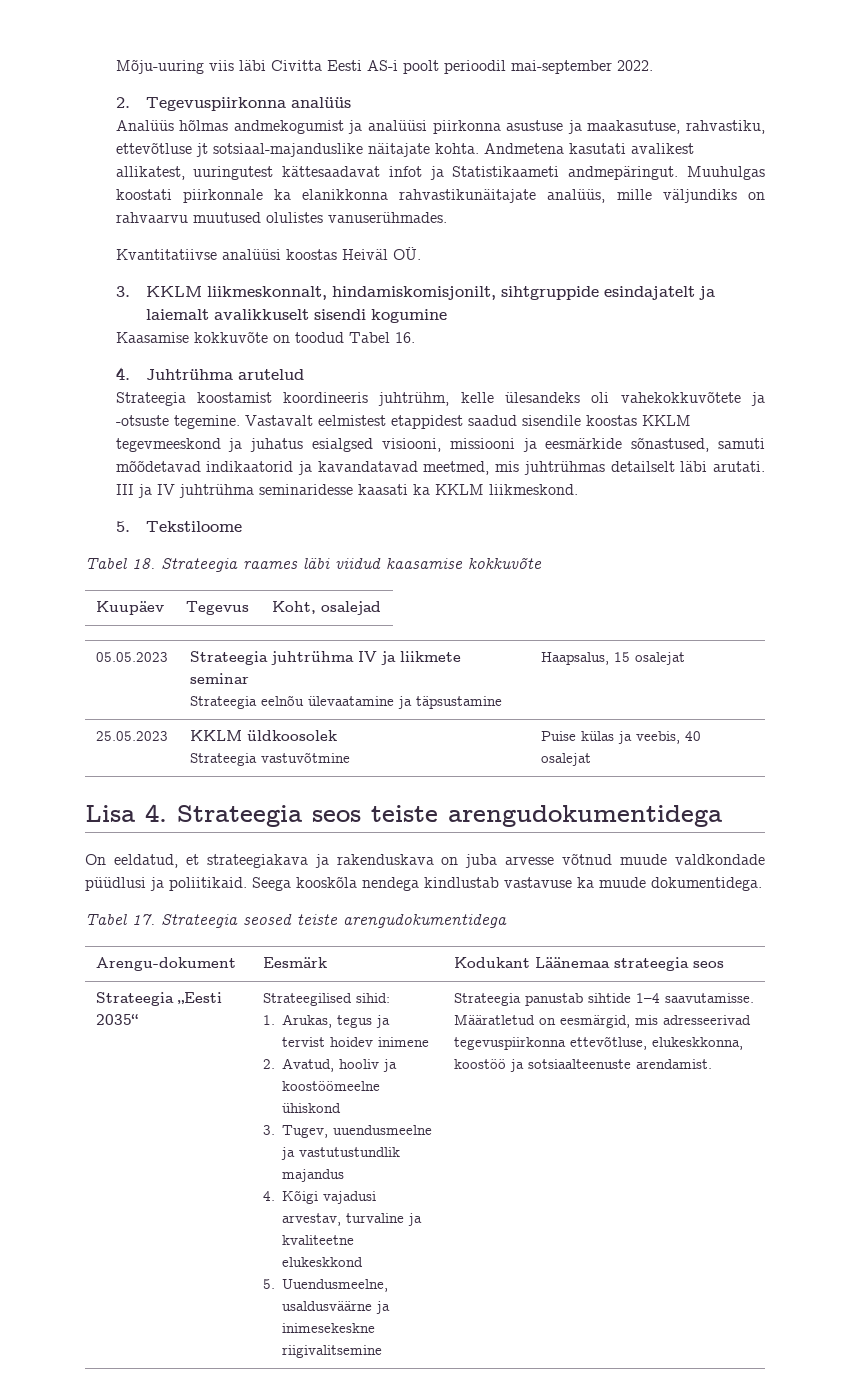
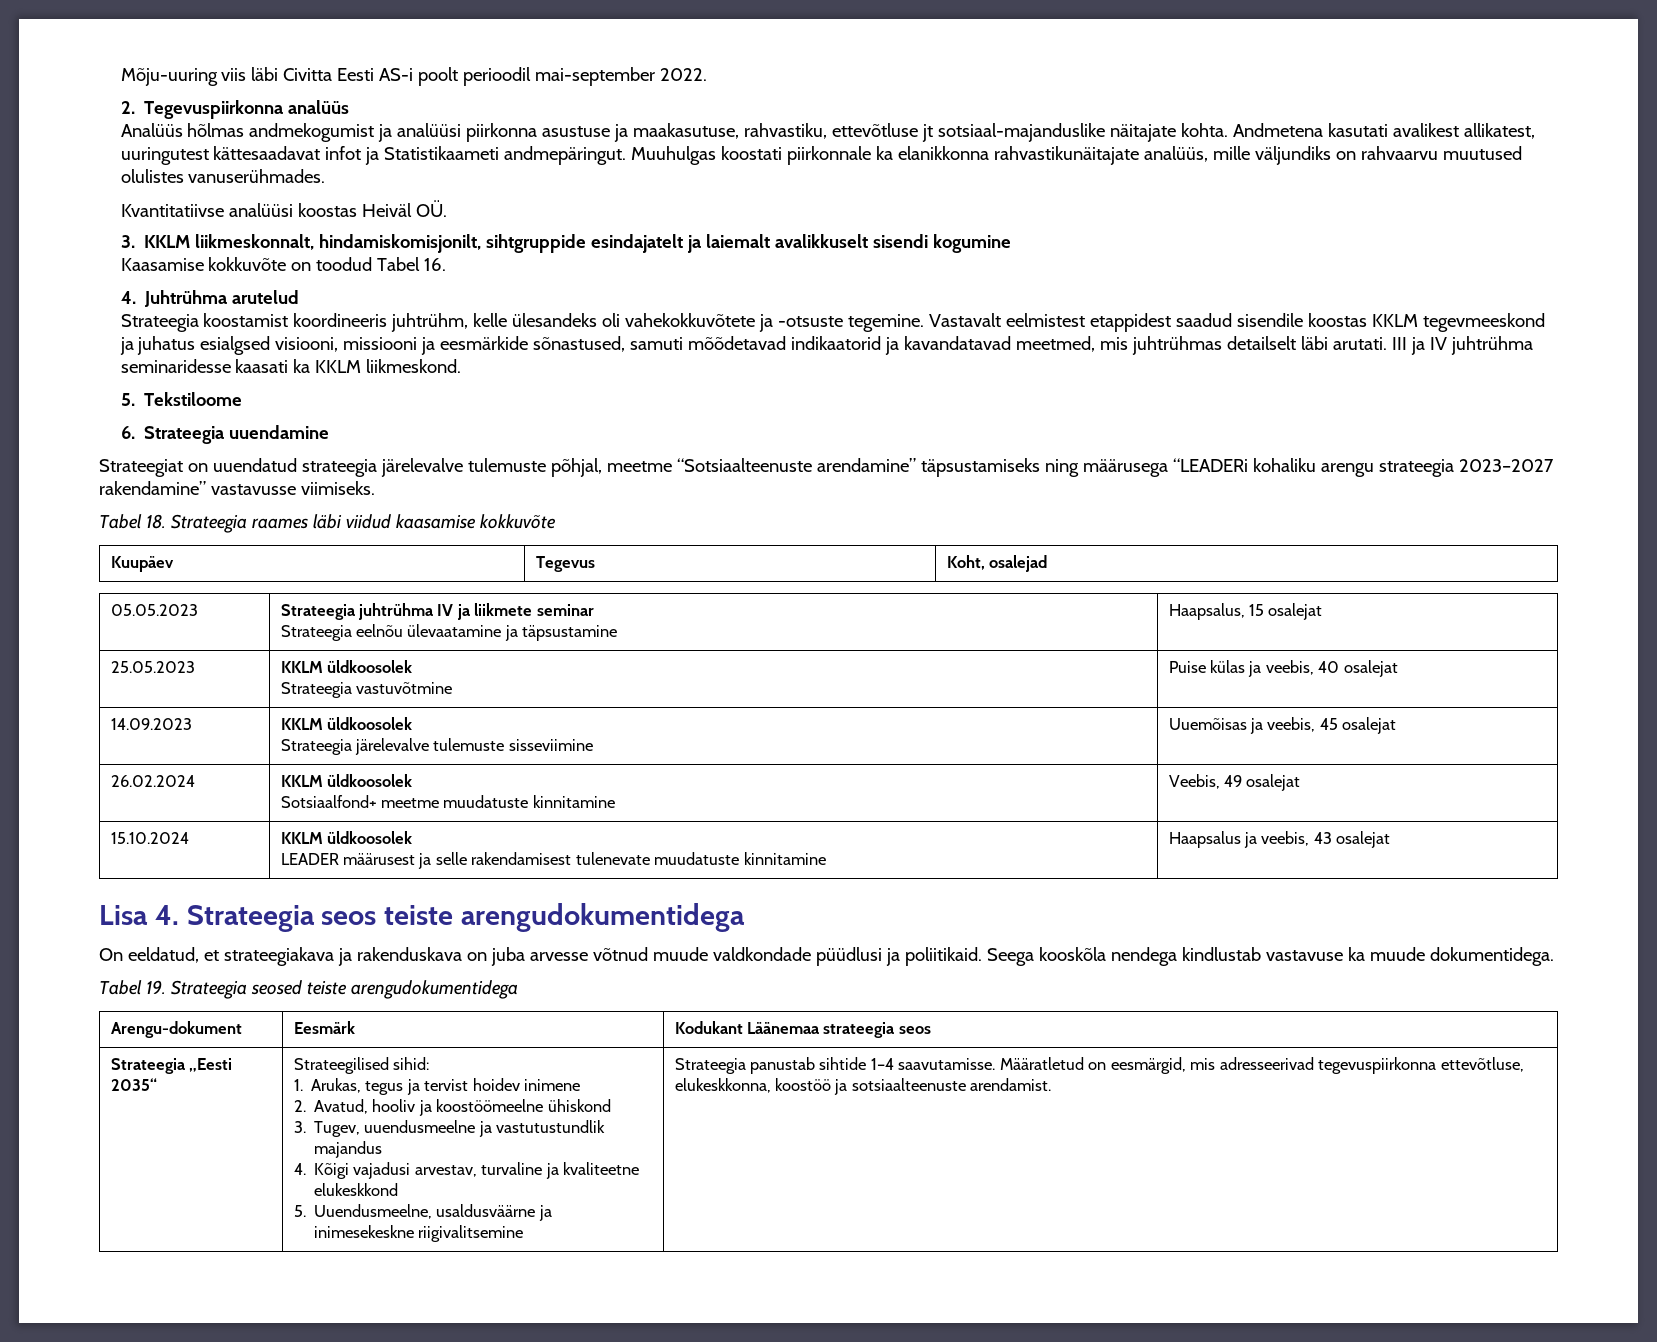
(243, 526) none -> [120,425,329,444] [99,458,1554,477] [99,481,375,495] // 6. Strateegia uuendamine // Strateegiat on uuendatud strateegia järelevalve tulemuste põhjal, meetme “Sotsiaalteenuste arendamine” täpsustamiseks ning määrusega “LEADERi kohaliku arengu strateegia 2023–2027 rakendamine” vastavusse viimiseks.
(591, 759) none -> [110,718,192,730] [280,717,413,730] [280,738,593,755] [1168,717,1397,734] [110,775,195,787] [280,774,413,787] [280,795,615,808] [1168,774,1301,791] [110,832,189,844] [280,831,413,844] [280,852,826,869] [1168,831,1391,848] // 14.09.2023 | KKLM üldkoosolek // Strateegia järelevalve tulemuste sisseviimine | Uuemõisas ja veebis, 45 osalejat // 26.02.2024 | KKLM üldkoosolek // Sotsiaalfond+ meetme muudatuste kinnitamine | Veebis, 49 osalejat // 15.10.2024 | KKLM üldkoosolek // LEADER määrusest ja selle rakendamisest tulenevate muudatuste kinnitamine | Haapsalus ja veebis, 43 osalejat
[132,914,155,925] 17. -> [145,980,166,994] 19.

